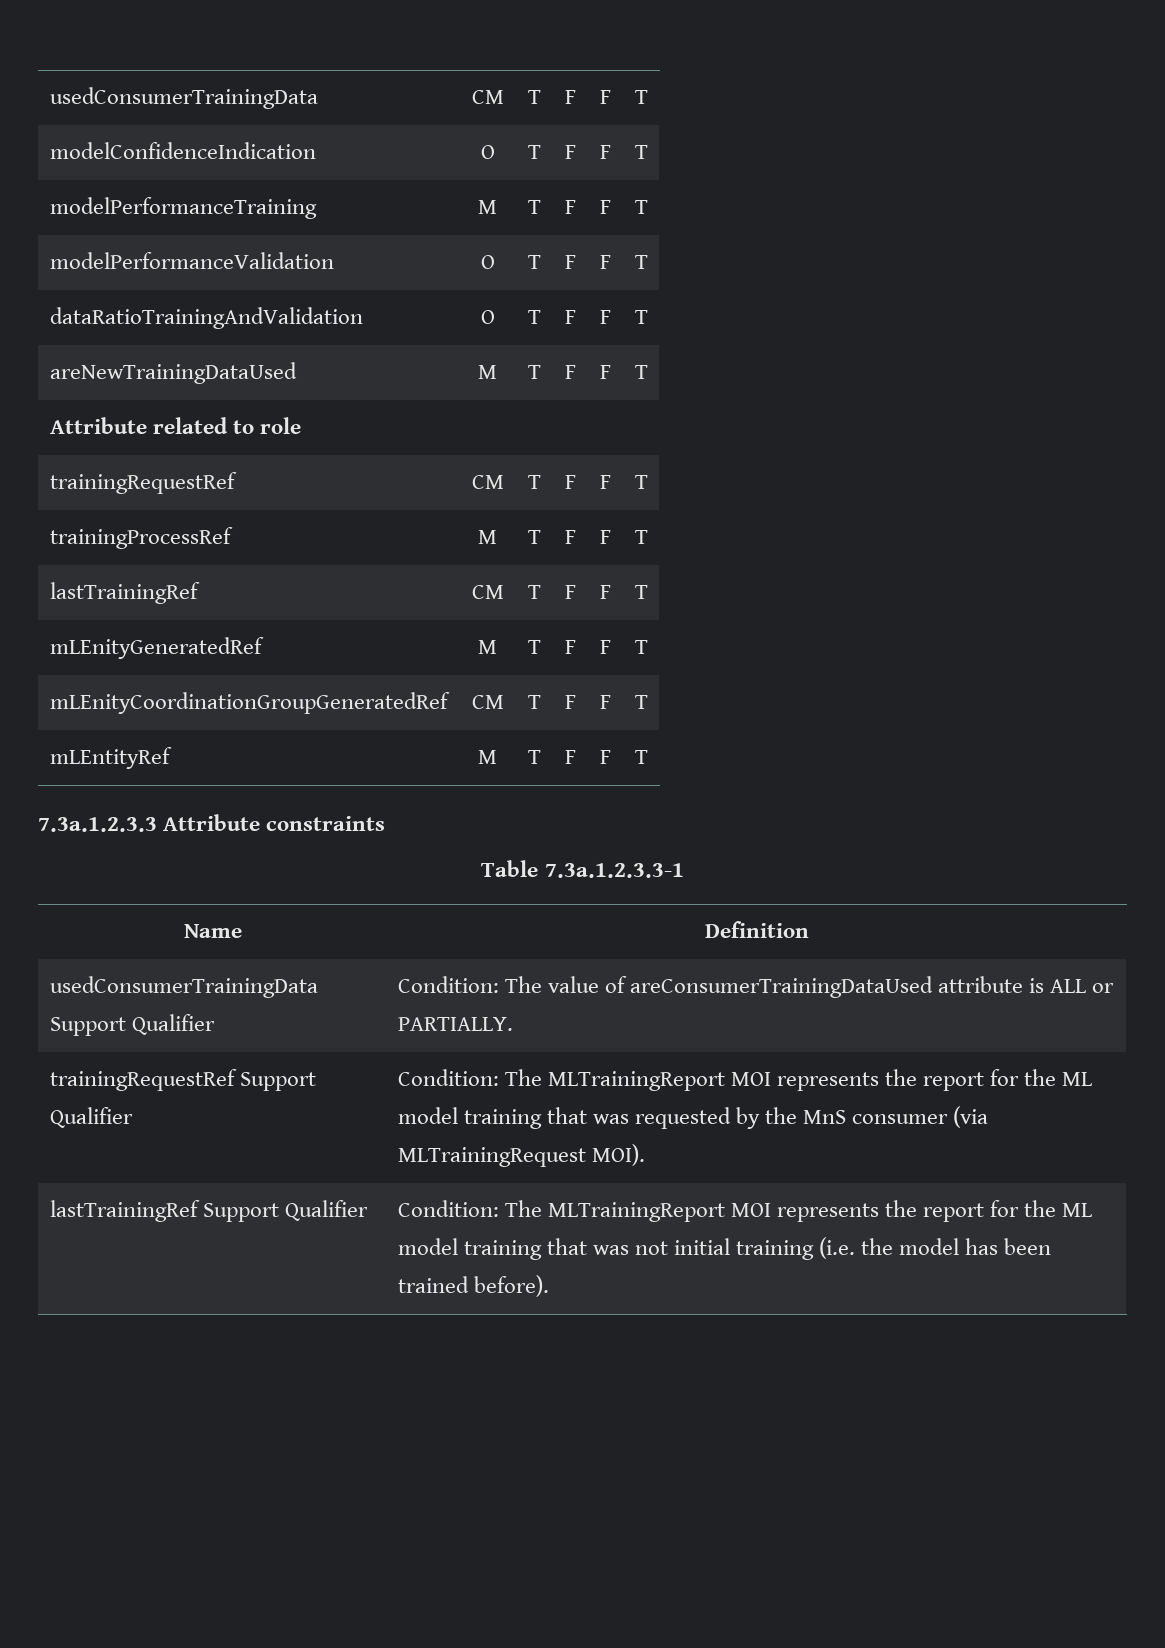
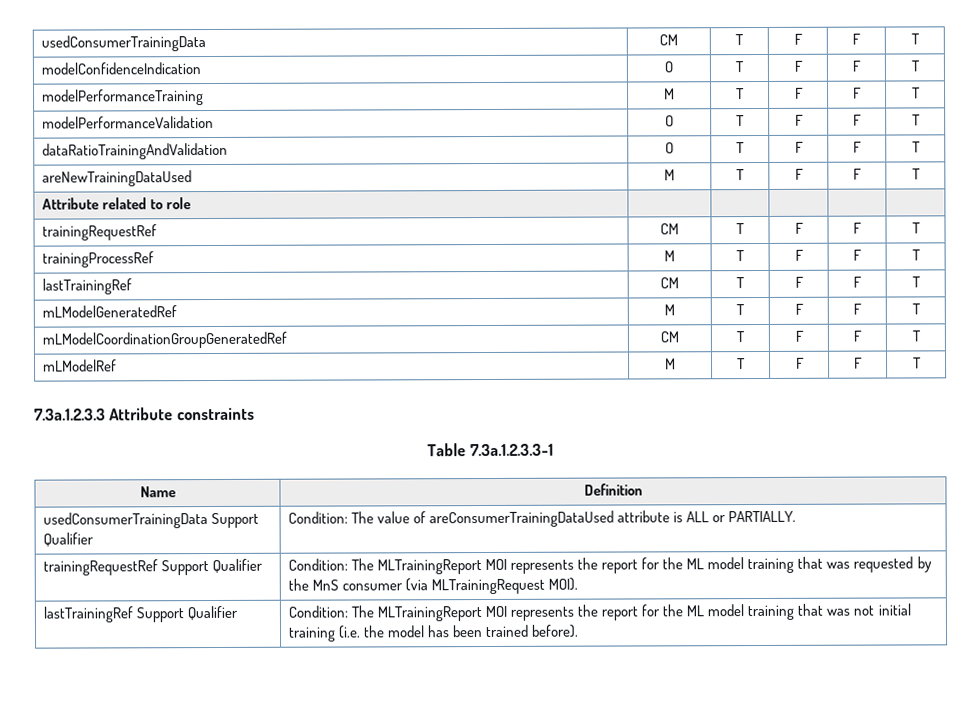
[49,637,264,659] [478,640,497,654] [527,640,541,654] [564,640,576,654] [599,640,611,654] [634,640,648,654] [49,692,450,714] [471,695,504,709] [527,695,541,709] [564,695,576,709] [599,695,611,709] [634,695,648,709] [49,747,172,769] mLEnityGeneratedRef | M | T | F | F | T // mLEnityCoordinationGroupGeneratedRef | CM | T | F | F | T // mLEntityRef -> [41,305,177,318] [664,304,675,316] [736,304,745,316] [794,303,804,315] [853,303,862,315] [911,303,921,315] [41,331,287,349] [660,331,679,343] [736,331,745,343] [794,330,804,342] [853,330,862,342] [911,330,921,342] [42,359,117,372] mLModelGeneratedRef | M | T | F | F | T // mLModelCoordinationGroupGeneratedRef | CM | T | F | F | T // mLModelRef

